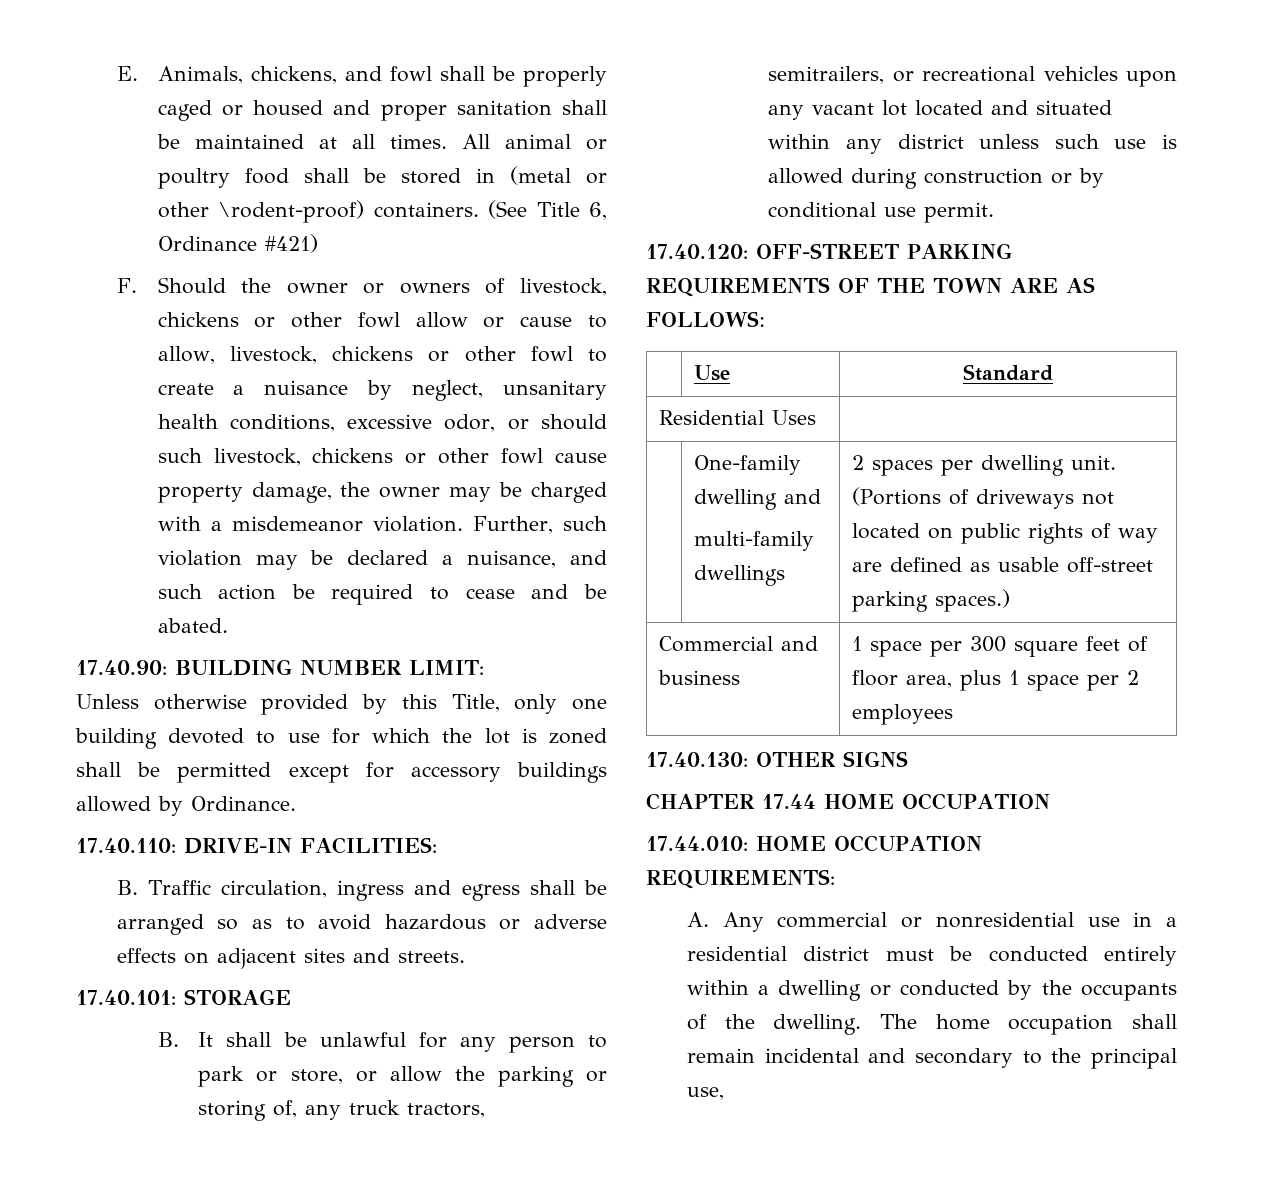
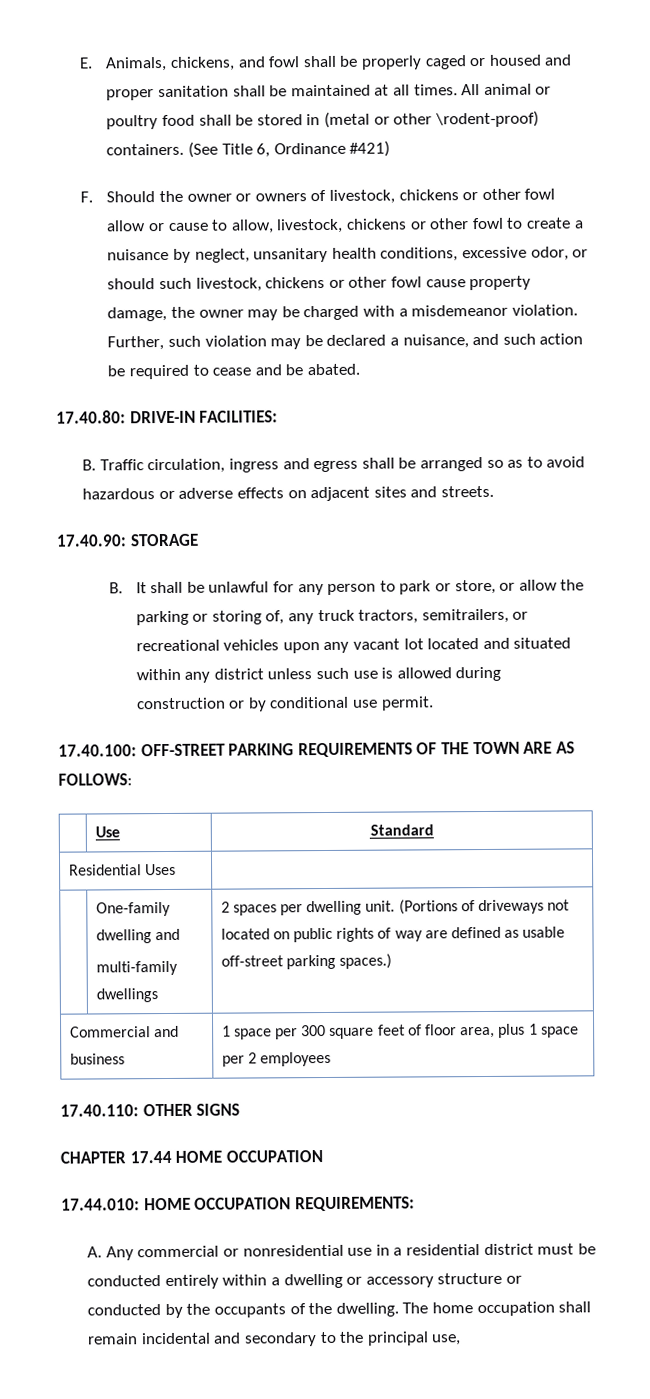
[76,659,484,676] [76,694,607,715] [75,728,607,749] [76,762,607,783] [76,796,296,816] [76,838,176,853] 17.40.90: BUILDING NUMBER LIMIT: // Unless otherwise provided by this Title, only one building devoted to use for which the lot is zoned shall be permitted except for accessory buildings allowed by Ordinance. // 17.40.110: -> [56,410,126,424] 17.40.80:
[76,990,176,1005] 17.40.101: -> [56,534,127,547] 17.40.90:
[646,244,748,259] 17.40.120: -> [58,744,137,757] 17.40.100:
[646,752,748,767] 17.40.130: -> [60,1104,139,1117] 17.40.110:
(891, 990) none -> [365,1272,522,1288] accessory structure or

